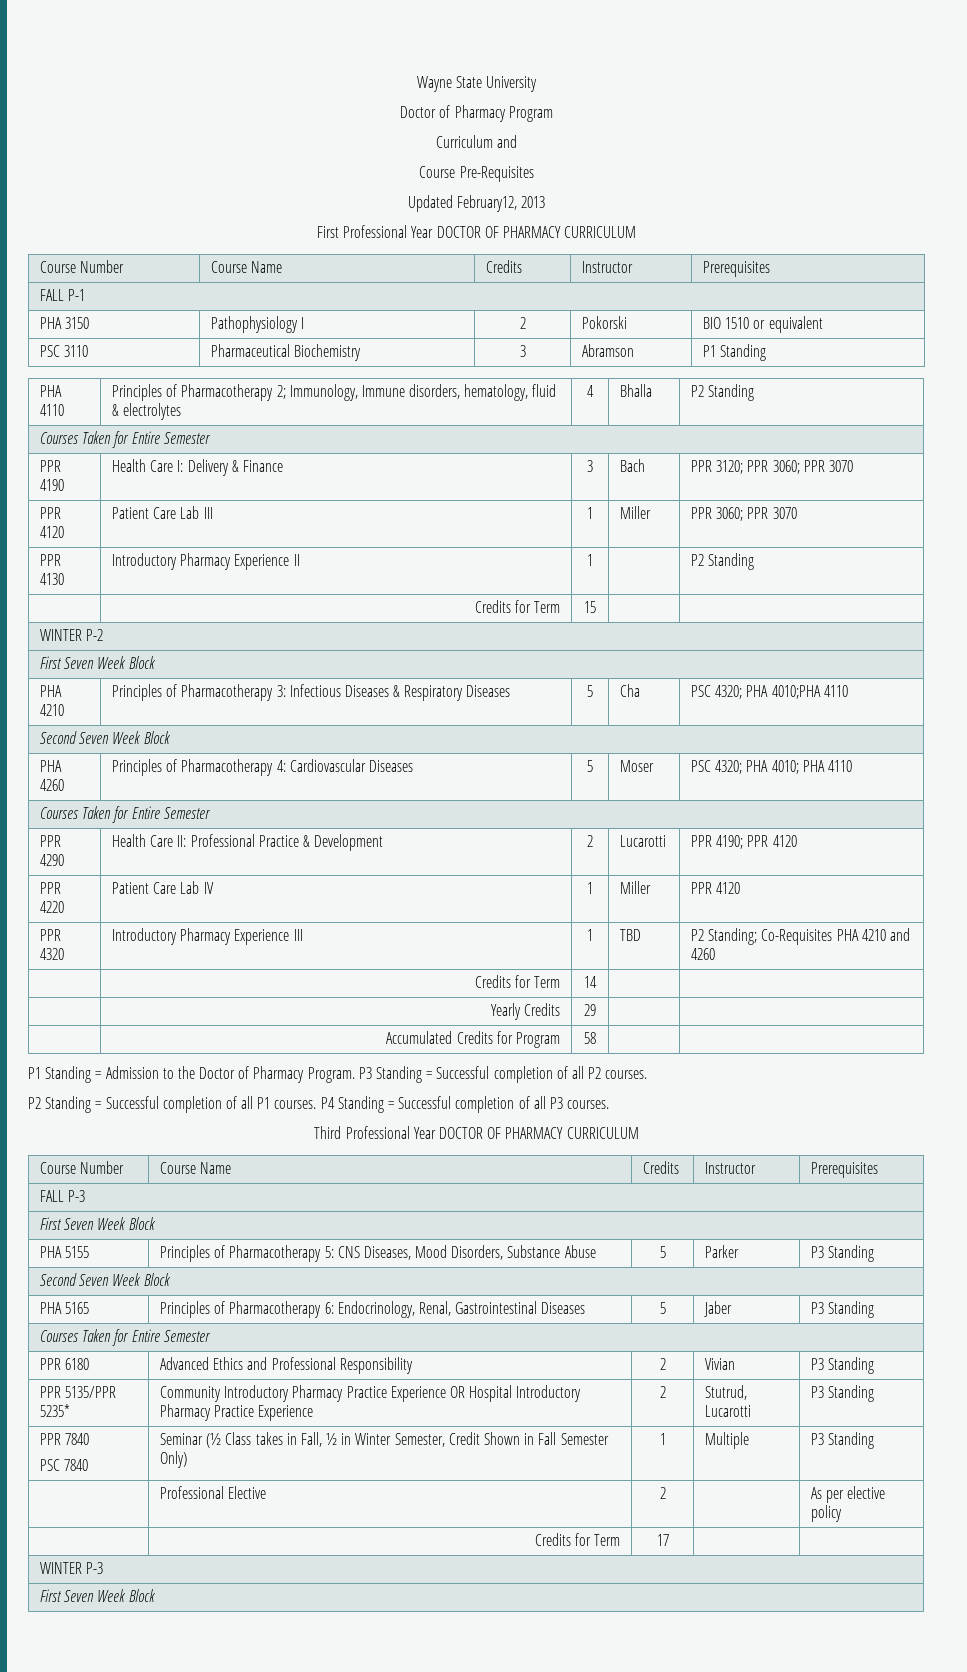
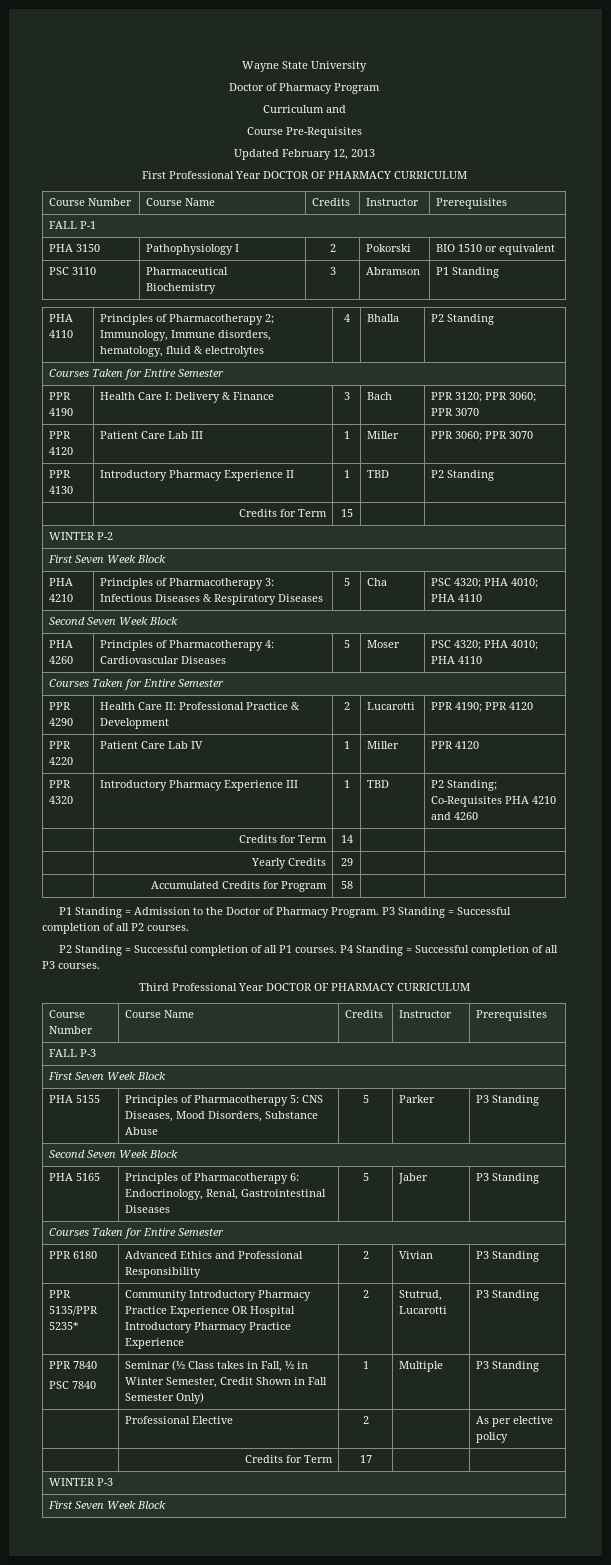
[457,195,517,212] February12, -> [281,149,348,160] February 12,
(593, 560) none -> [367,470,390,478] TBD
[771,685,821,699] 4010;PHA -> [511,578,539,588] [431,594,456,602] 4010; PHA

